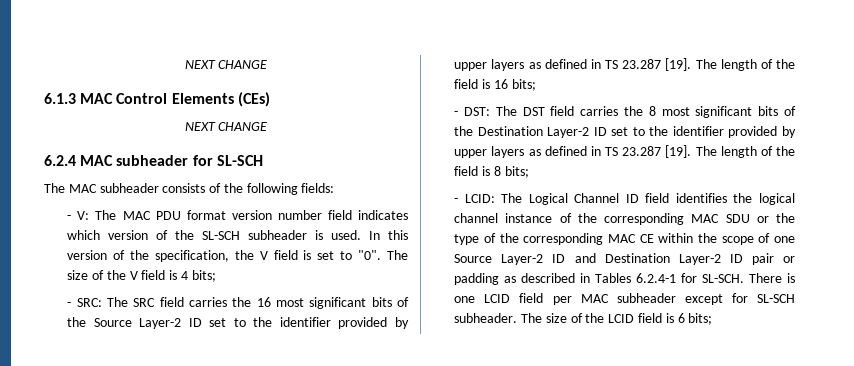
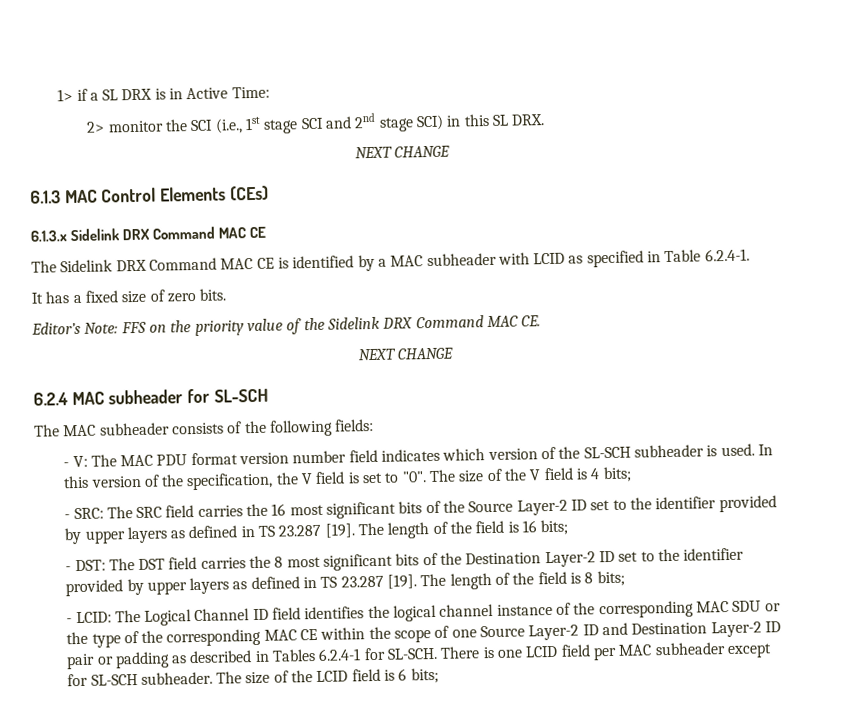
(184, 64) none -> [57,86,270,102] [86,112,546,134] 1> if a SL DRX is in Active Time: // 2> monitor the SCI (i.e., 1st stage SCI and 2nd stage SCI) in this SL DRX. //
(270, 99) none -> [30,226,267,242] [31,248,750,273] [31,288,227,304] [31,315,542,336] // 6.1.3.x Sidelink DRX Command MAC CE // The Sidelink DRX Command MAC CE is identified by a MAC subheader with LCID as specified in Table 6.2.4-1. // It has a fixed size of zero bits. // Editor’s Note: FFS on the priority value of the Sidelink DRX Command MAC CE.

